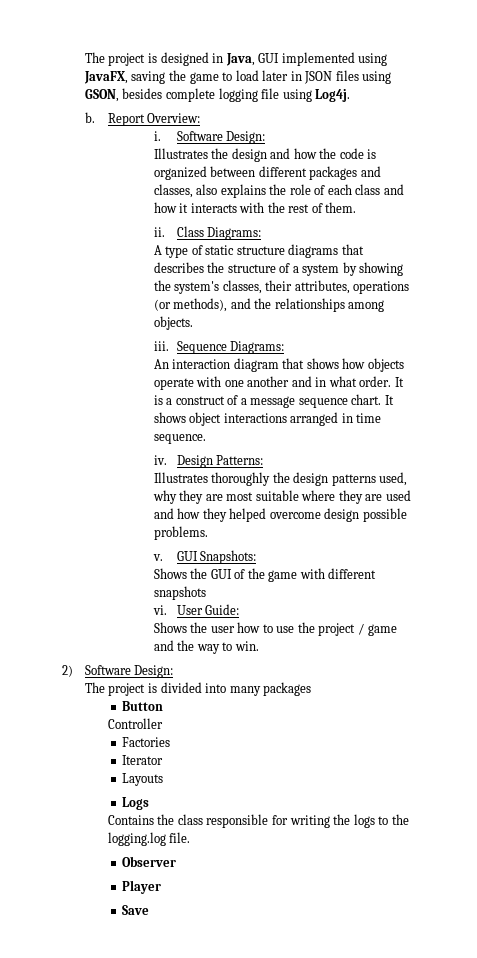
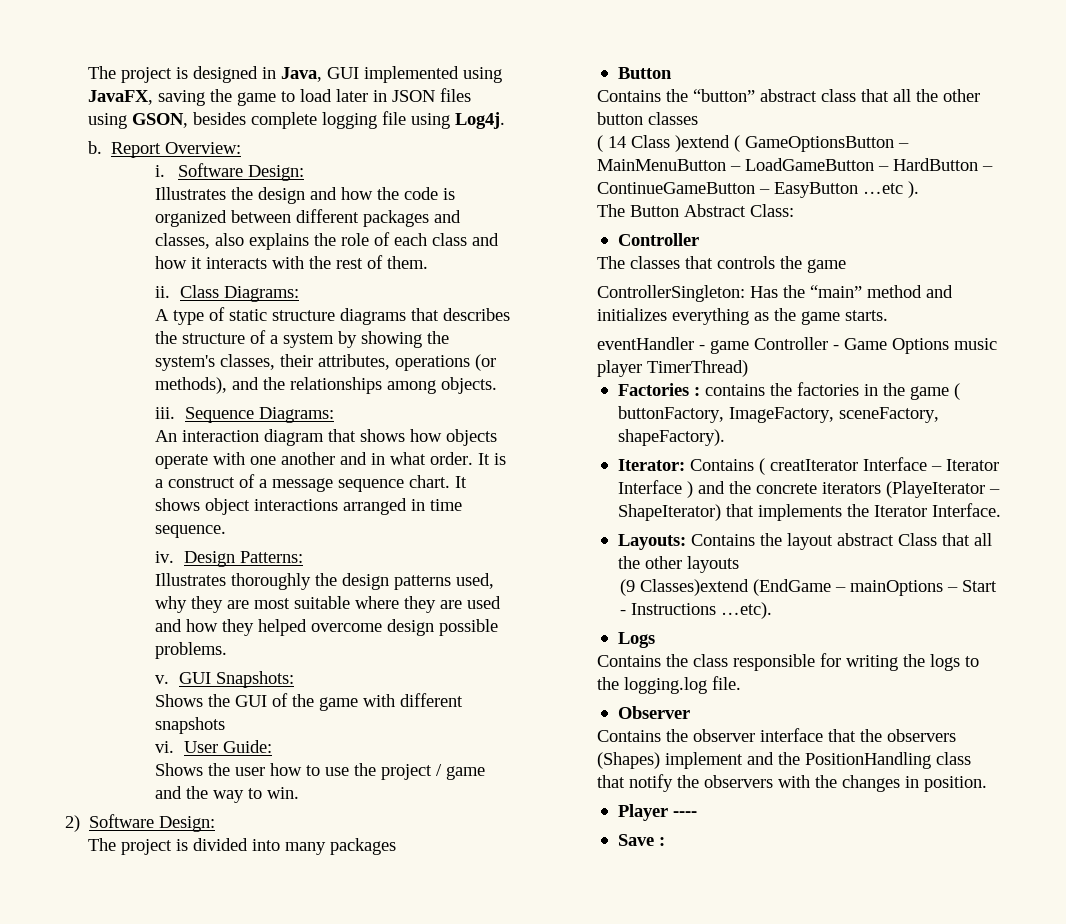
[107,718,163,729] [122,737,171,747] [122,755,164,765] [122,773,164,786] Controller // Factories // Iterator // Layouts -> [597,89,981,102] [597,112,699,125] [597,135,910,152] [597,158,994,171] [597,181,920,198] [597,204,795,217] [617,233,699,246] [597,256,847,273] [597,285,954,302] [597,308,889,325] [597,337,998,354] [597,360,749,377] [617,382,960,400] [617,406,939,423] [617,429,725,446] [617,457,999,475] [617,480,1000,498] [617,503,1001,521] [617,533,992,550] [617,556,739,573] [619,579,997,596] [619,602,772,619] Contains the “button” abstract class that all the other button classes // ( 14 Class )extend ( GameOptionsButton – MainMenuButton – LoadGameButton – HardButton – ContinueGameButton – EasyButton …etc ). // The Button Abstract Class: // Controller // The classes that controls the game // ControllerSingleton: Has the “main” method and initializes everything as the game starts. // eventHandler - game Controller - Game Options music player TimerThread) // Factories : contains the factories in the game ( buttonFactory, ImageFactory, sceneFactory, shapeFactory). // Iterator: Contains ( creatIterator Interface – Iterator Interface ) and the concrete iterators (PlayeIterator – ShapeIterator) that implements the Iterator Interface. // Layouts: Contains the layout abstract Class that all the other layouts // (9 Classes)extend (EndGame – mainOptions – Start - Instructions …etc).
(177, 861) none -> [597,728,957,742] [597,752,972,769] [597,774,988,792] // Contains the observer interface that the observers (Shapes) implement and the PositionHandling class that notify the observers with the changes in position.
(162, 887) none -> [672,811,697,817] ----
(150, 910) none -> [658,837,665,846] :

